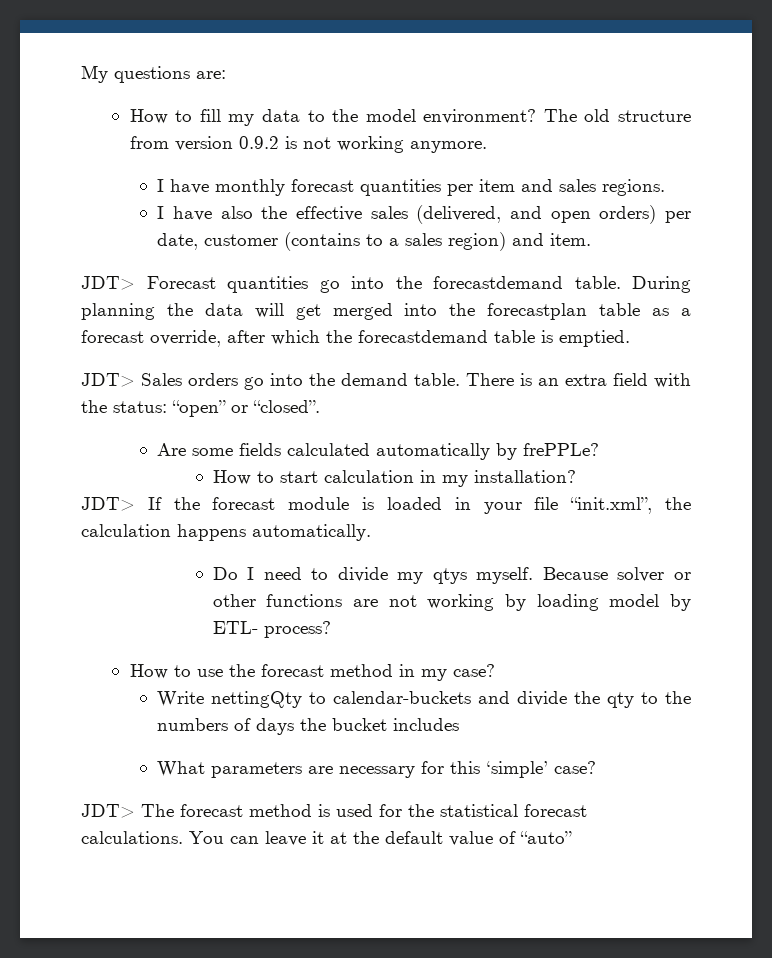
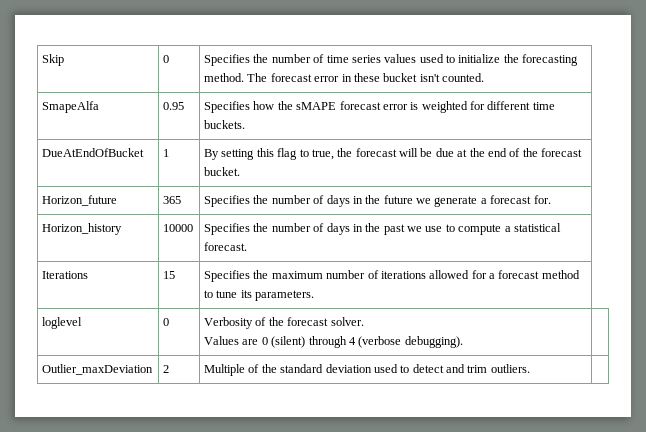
[81,65,226,83] [129,109,691,126] [129,136,487,153] [157,179,666,196] [157,205,691,224] [157,232,592,251] [81,276,691,293] [81,303,691,320] [81,330,630,347] [81,373,691,390] [81,400,320,417] [157,443,600,460] [212,470,576,487] [81,497,691,514] [81,524,371,541] [212,567,691,584] [212,594,691,611] [212,621,331,638] [129,664,495,681] [157,691,691,708] [157,718,460,735] [157,761,597,778] [81,804,587,818] [81,831,572,846] My questions are: // How to fill my data to the model environment? The old structure from version 0.9.2 is not working anymore. // I have monthly forecast quantities per item and sales regions. // I have also the effective sales (delivered, and open orders) per date, customer (contains to a sales region) and item. // JDT> Forecast quantities go into the forecastdemand table. During planning the data will get merged into the forecastplan table as a forecast override, after which the forecastdemand table is emptied. // JDT> Sales orders go into the demand table. There is an extra field with the status: “open” or “closed”. // Are some fields calculated automatically by frePPLe? // How to start calculation in my installation? // JDT> If the forecast module is loaded in your file “init.xml”, the calculation happens automatically. // Do I need to divide my qtys myself. Because solver or other functions are not working by loading model by ETL- process? // How to use the forecast method in my case? // Write nettingQty to calendar-buckets and divide the qty to the numbers of days the bucket includes // What parameters are necessary for this ‘simple’ case? // JDT> The forecast method is used for the statistical forecast calculations. You can leave it at the default value of “auto” -> [42,54,65,66] [163,55,170,63] [204,54,579,66] [204,73,485,82] [42,101,100,113] [163,102,185,110] [204,101,555,113] [204,120,246,129] [42,148,145,157] [163,149,170,157] [204,148,583,160] [204,167,241,176] [42,195,118,206] [163,196,182,204] [204,195,551,207] [42,223,123,235] [163,224,194,232] [204,223,561,235] [204,242,248,251] [42,271,89,279] [163,271,176,279] [204,270,580,282] [204,290,315,301] [42,317,83,329] [163,318,170,326] [204,317,364,329] [204,336,463,348] [42,364,154,375] [163,365,170,373] [204,364,530,376] Skip | 0 | Specifies the number of time series values used to initialize the forecasting method. The forecast error in these bucket isn't counted. // SmapeAlfa | 0.95 | Specifies how the sMAPE forecast error is weighted for different time buckets. // DueAtEndOfBucket | 1 | By setting this flag to true, the forecast will be due at the end of the forecast bucket. // Horizon_future | 365 | Specifies the number of days in the future we generate a forecast for. // Horizon_history | 10000 | Specifies the number of days in the past we use to compute a statistical forecast. // Iterations | 15 | Specifies the maximum number of iterations allowed for a forecast method to tune its parameters. // loglevel | 0 | Verbosity of the forecast solver. // Values are 0 (silent) through 4 (verbose debugging). | // Outlier_maxDeviation | 2 | Multiple of the standard deviation used to detect and trim outliers. |

